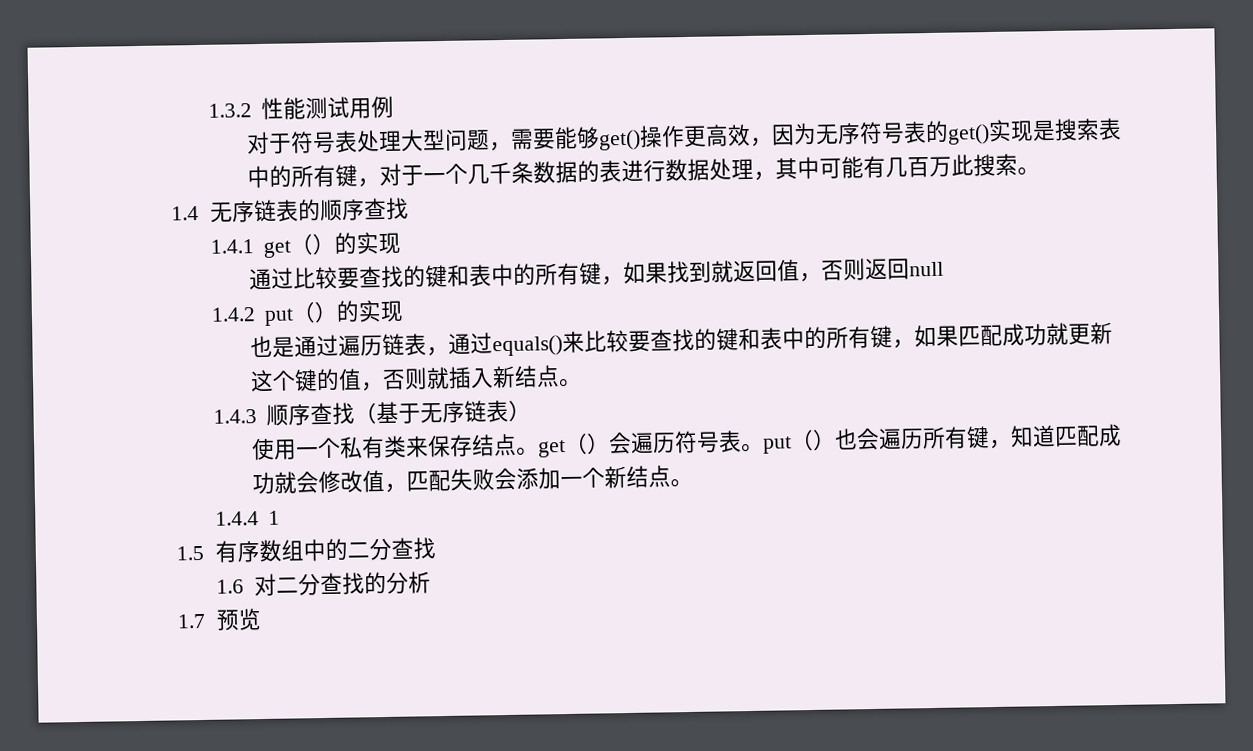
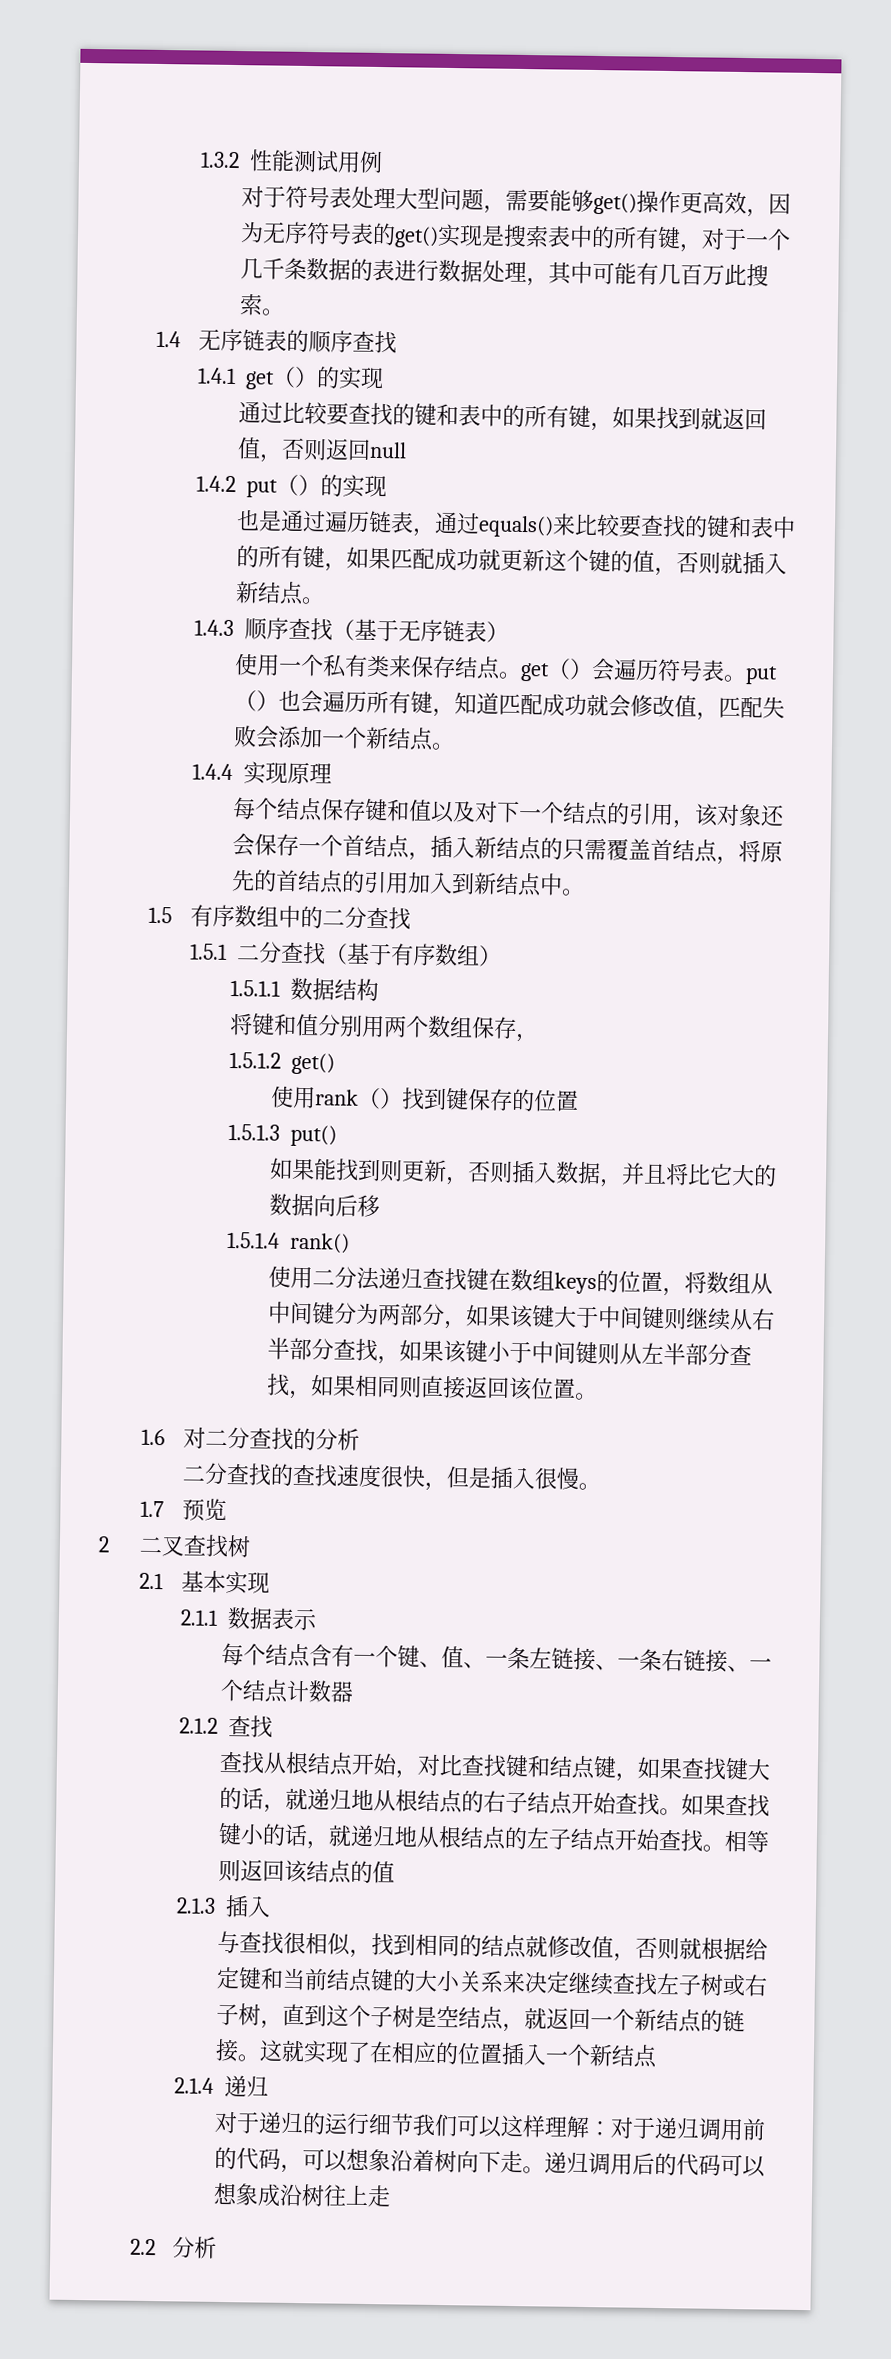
[268,510,281,525] 1 -> [242,761,332,785] [232,797,786,829] [232,833,784,866] [231,869,586,897] 实现原理 // 每个结点保存键和值以及对下一个结点的引用，该对象还会保存一个首结点，插入新结点的只需覆盖首结点，将原先的首结点的引用加入到新结点中。
[215,571,432,597] [176,608,262,631] 1.6对二分查找的分析 // 1.7预览 -> [189,941,502,967] [230,977,380,1002] [229,1013,540,1043] [229,1052,336,1075] [269,1085,579,1112] [228,1124,338,1147] [268,1157,777,1188] [268,1193,380,1218] [227,1231,351,1254] [267,1265,773,1297] [266,1301,775,1331] [266,1337,752,1366] [266,1373,598,1401] [141,1426,360,1451] [181,1462,601,1492] [140,1498,227,1522] [98,1534,252,1558] [139,1570,270,1595] [179,1607,318,1631] [221,1642,773,1673] [220,1678,355,1703] [178,1715,273,1738] [219,1750,772,1782] [219,1786,771,1817] [218,1822,771,1853] [218,1858,396,1884] [175,1895,271,1918] [217,1930,769,1962] [216,1966,769,1997] [216,2003,746,2033] [215,2038,659,2069] [173,2075,269,2098] [214,2110,767,2141] [214,2146,767,2178] [213,2182,392,2208] [130,2236,217,2259] 1.5.1二分查找（基于有序数组） // 1.5.1.1数据结构 // 将键和值分别用两个数组保存， // 1.5.1.2 get() // 使用rank（）找到键保存的位置 // 1.5.1.3 put() // 如果能找到则更新，否则插入数据，并且将比它大的数据向后移 // 1.5.1.4 rank() // 使用二分法递归查找键在数组keys的位置，将数组从中间键分为两部分，如果该键大于中间键则继续从右半部分查找，如果该键小于中间键则从左半部分查找，如果相同则直接返回该位置。 // 1.6对二分查找的分析 // 二分查找的查找速度很快，但是插入很慢。 // 1.7预览 // 2二叉查找树 // 2.1基本实现 // 2.1.1数据表示 // 每个结点含有一个键、值、一条左链接、一条右链接、一个结点计数器 // 2.1.2查找 // 查找从根结点开始，对比查找键和结点键，如果查找键大的话，就递归地从根结点的右子结点开始查找。如果查找键小的话，就递归地从根结点的左子结点开始查找。相等则返回该结点的值 // 2.1.3插入 // 与查找很相似，找到相同的结点就修改值，否则就根据给定键和当前结点键的大小关系来决定继续查找左子树或右子树，直到这个子树是空结点，就返回一个新结点的链接。这就实现了在相应的位置插入一个新结点 // 2.1.4递归 // 对于递归的运行细节我们可以这样理解：对于递归调用前的代码，可以想象沿着树向下走。递归调用后的代码可以想象成沿树往上走 // 2.2分析

